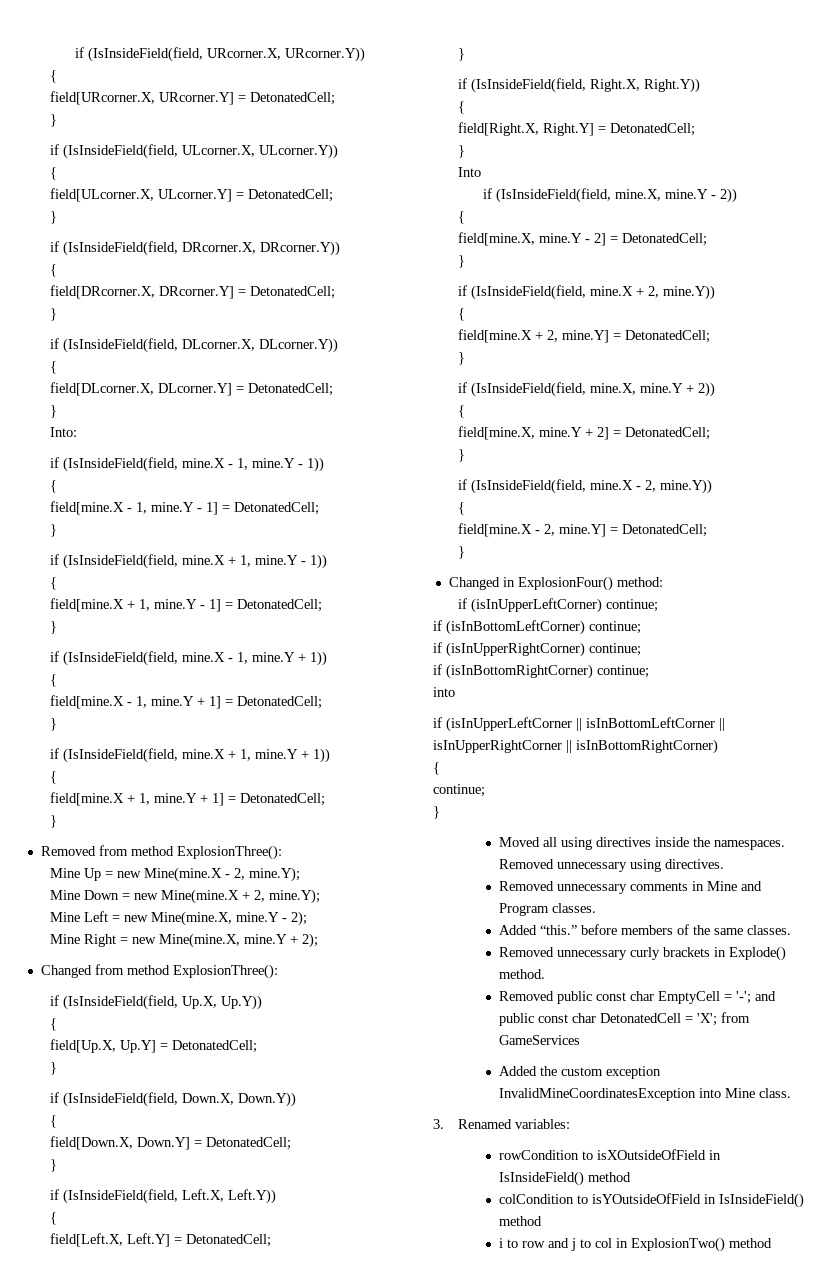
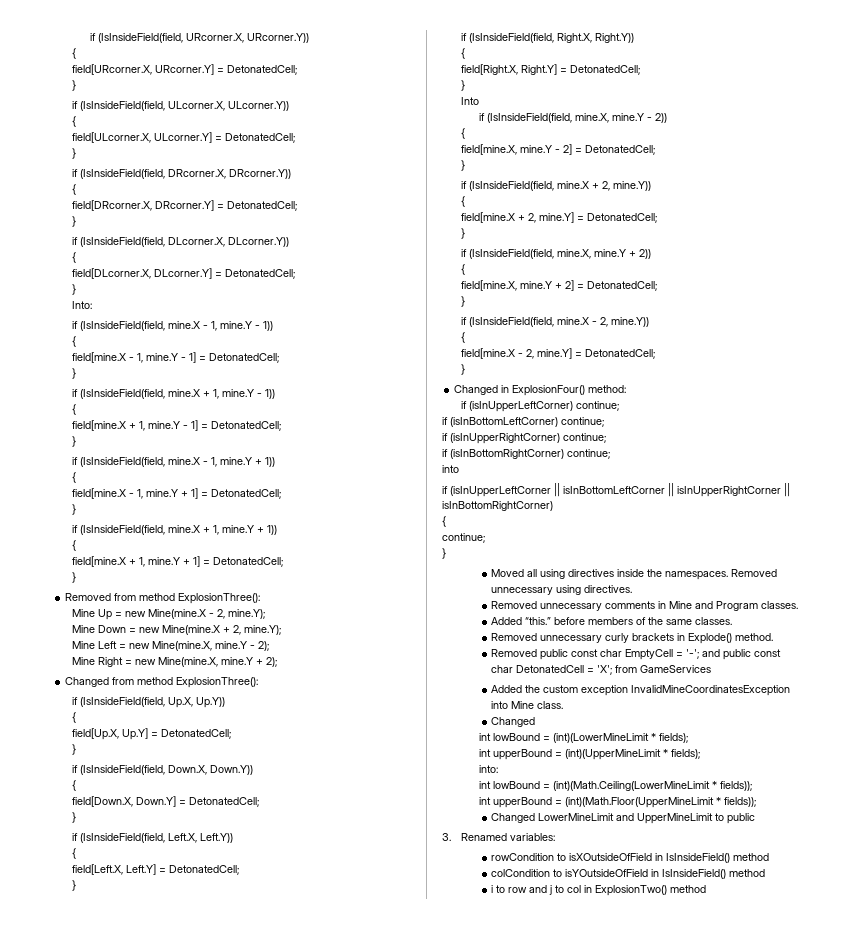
(791, 1093) none -> [491,717,536,727] [479,733,689,743] [479,749,701,760] [479,765,499,773] [479,781,753,791] [479,797,757,808] [491,813,756,824] // Changed // int lowBound = (int)(LowerMineLimit * fields); // int upperBound = (int)(UpperMineLimit * fields); // into: // int lowBound = (int)(Math.Ceiling(LowerMineLimit * fields)); // int upperBound = (int)(Math.Floor(UpperMineLimit * fields)); // Changed LowerMineLimit and UpperMineLimit to public

